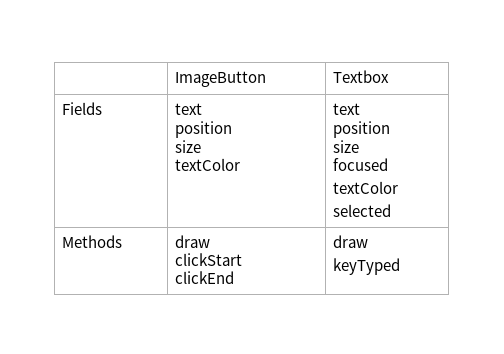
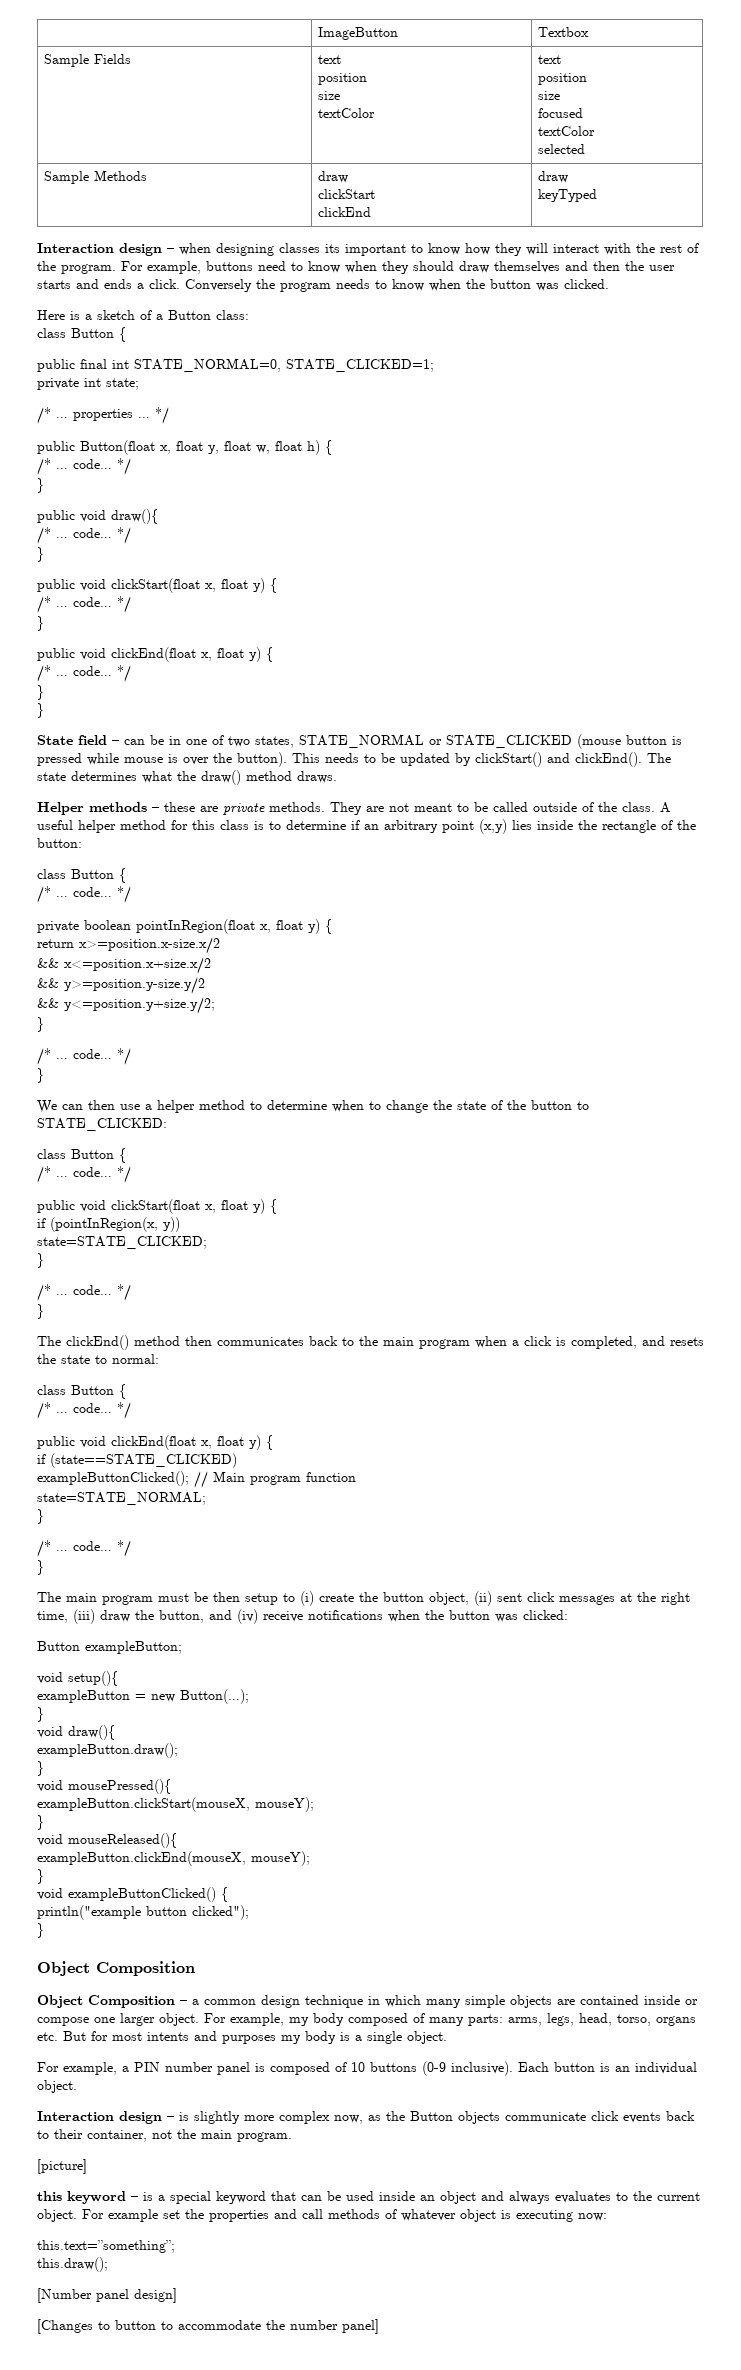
(390, 76) none -> [43,54,89,67] Sample
(392, 210) none -> [43,171,89,184] Sample
(401, 266) none -> [37,243,699,256] [37,261,675,274] [37,279,609,292] [37,310,249,320] [37,327,126,342] [37,358,434,372] [37,378,139,390] [37,407,169,424] [37,440,332,455] [37,458,131,475] [37,478,44,493] [37,509,158,524] [37,527,131,544] [37,547,44,562] [37,578,277,593] [37,596,131,613] [37,616,44,631] [37,647,273,662] [37,665,131,682] [37,685,44,700] [37,703,44,718] [37,734,682,749] [37,752,671,767] [37,770,337,785] [37,802,671,815] [37,819,696,834] [37,838,82,848] [37,868,126,883] [37,886,131,903] [37,919,332,934] [37,937,220,954] [37,957,211,974] [37,977,205,994] [37,997,215,1014] [37,1017,44,1032] [37,1048,131,1065] [37,1068,44,1083] [37,1100,589,1113] [37,1118,167,1131] [37,1148,126,1163] [37,1166,131,1183] [37,1199,277,1214] [37,1217,180,1232] [37,1236,207,1249] [37,1253,44,1268] [37,1284,131,1301] [37,1304,44,1319] [37,1335,704,1350] [37,1354,159,1364] [37,1384,126,1399] [37,1402,131,1419] [37,1435,273,1450] [37,1453,237,1468] [37,1471,356,1488] [37,1491,206,1505] [37,1509,44,1524] [37,1540,131,1557] [37,1560,44,1575] [37,1591,690,1606] [37,1609,568,1624] [37,1641,182,1654] [37,1671,118,1686] [37,1689,249,1704] [37,1707,44,1722] [37,1725,115,1740] [37,1743,178,1758] [37,1761,44,1776] [37,1779,171,1794] [37,1797,314,1812] [37,1815,44,1830] [37,1833,177,1848] [37,1851,310,1866] [37,1869,44,1884] [37,1887,228,1902] [37,1905,249,1920] [37,1923,44,1938] [37,1961,195,1976] [37,1995,698,2008] [37,2013,696,2026] [37,2031,447,2044] [37,2061,697,2076] [37,2080,77,2093] [37,2111,695,2124] [37,2129,292,2142] [37,2159,87,2174] [37,2191,700,2204] [37,2209,607,2222] [37,2240,175,2253] [37,2257,108,2272] [37,2288,177,2303] [37,2319,379,2334] // Interaction design – when designing classes its important to know how they will interact with the rest of the program. For example, buttons need to know when they should draw themselves and then the user starts and ends a click. Conversely the program needs to know when the button was clicked. // Here is a sketch of a Button class: // class Button { // public final int STATE_NORMAL=0, STATE_CLICKED=1; // private int state; // /* … properties … */ // public Button(float x, float y, float w, float h) { // /* … code… */ // } // public void draw(){ // /* … code… */ // } // public void clickStart(float x, float y) { // /* … code… */ // } // public void clickEnd(float x, float y) { // /* … code… */ // } // } // State field – can be in one of two states, STATE_NORMAL or STATE_CLICKED (mouse button is pressed while mouse is over the button). This needs to be updated by clickStart() and clickEnd(). The state determines what the draw() method draws. // Helper methods – these are private methods. They are not meant to be called outside of the class. A useful helper method for this class is to determine if an arbitrary point (x,y) lies inside the rectangle of the button: // class Button { // /* … code… */ // private boolean pointInRegion(float x, float y) { // return x>=position.x-size.x/2 // && x<=position.x+size.x/2 // && y>=position.y-size.y/2 // && y<=position.y+size.y/2; // } // /* … code… */ // } // We can then use a helper method to determine when to change the state of the button to STATE_CLICKED: // class Button { // /* … code… */ // public void clickStart(float x, float y) { // if (pointInRegion(x, y)) // state=STATE_CLICKED; // } // /* … code… */ // } // The clickEnd() method then communicates back to the main program when a click is completed, and resets the state to normal: // class Button { // /* … code… */ // public void clickEnd(float x, float y) { // if (state==STATE_CLICKED) // exampleButtonClicked(); // Main program function // state=STATE_NORMAL; // } // /* … code… */ // } // The main program must be then setup to (i) create the button object, (ii) sent click messages at the right time, (iii) draw the button, and (iv) receive notifications when the button was clicked: // Button exampleButton; // void setup(){ // exampleButton = new Button(…); // } // void draw(){ // exampleButton.draw(); // } // void mousePressed(){ // exampleButton.clickStart(mouseX, mouseY); // } // void mouseReleased(){ // exampleButton.clickEnd(mouseX, mouseY); // } // void exampleButtonClicked() { // println("example button clicked"); // } // Object Composition // Object Composition – a common design technique in which many simple objects are contained inside or compose one larger object. For example, my body composed of many parts: arms, legs, head, torso, organs etc. But for most intents and purposes my body is a single object. // For example, a PIN number panel is composed of 10 buttons (0-9 inclusive). Each button is an individual object. // Interaction design – is slightly more complex now, as the Button objects communicate click events back to their container, not the main program. // [picture] // this keyword – is a special keyword that can be used inside an object and always evaluates to the current object. For example set the properties and call methods of whatever object is executing now: // this.text=”something”; // this.draw(); // [Number panel design] // [Changes to button to accommodate the number panel]

